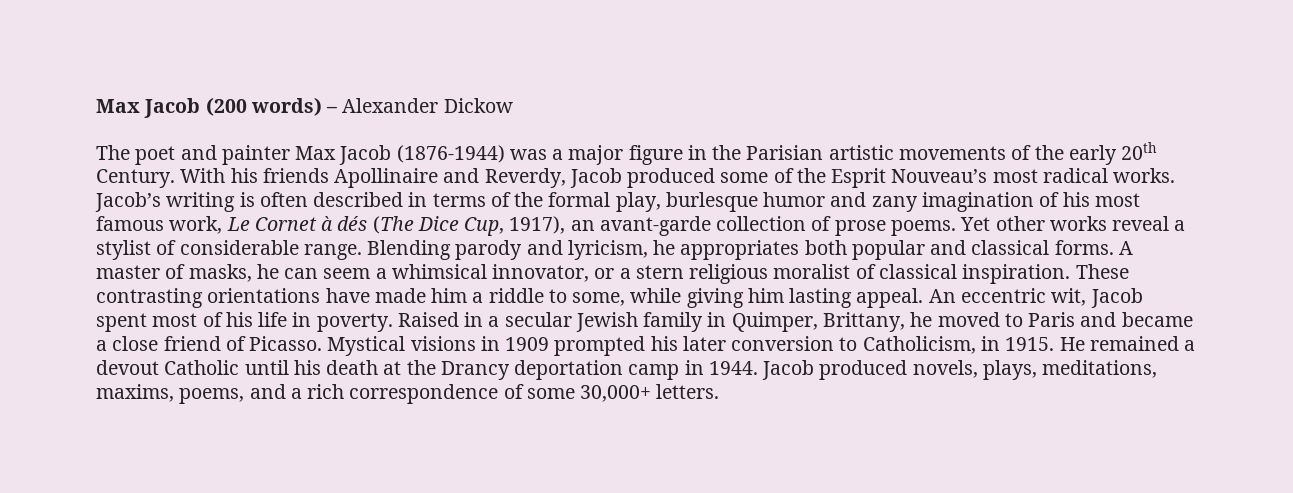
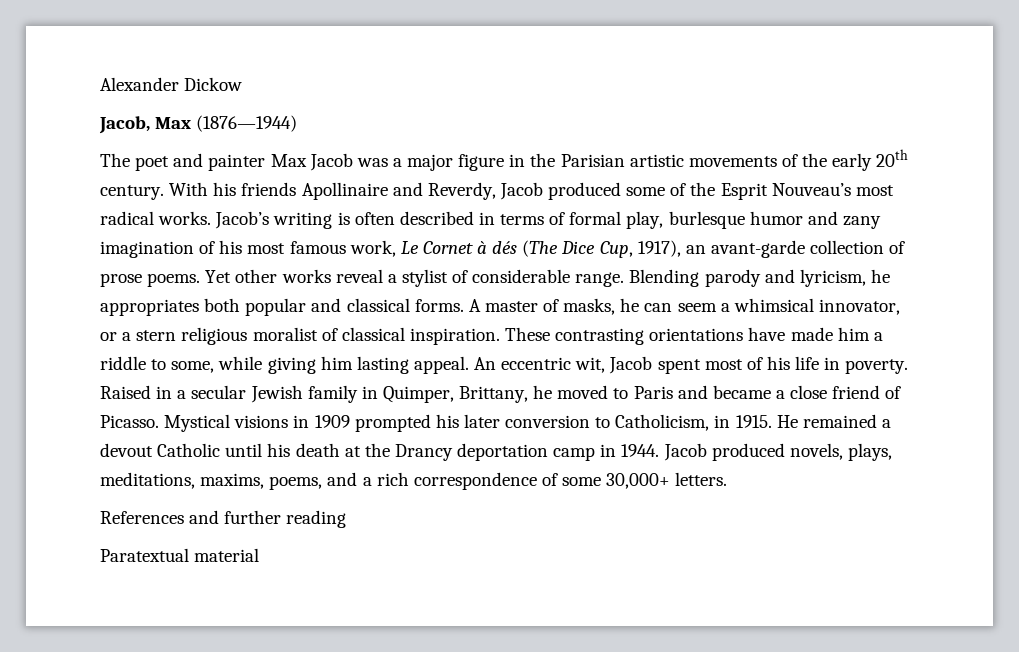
[96,97,338,118] Max Jacob (200 words) – -> (100, 84) none
(513, 105) none -> [99,115,298,134] // Jacob, Max (1876—1944)
[396,145,505,163] (1876-1944) -> (353, 162) none
[96,169,175,188] Century. -> [100,185,164,200] century.
[514,192,544,207] the -> (566, 218) none
(720, 391) none -> [100,510,347,528] [100,548,260,562] // References and further reading // Paratextual material

